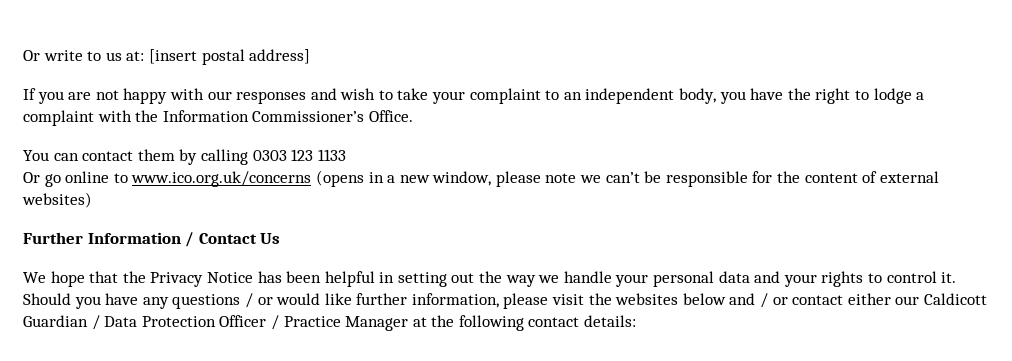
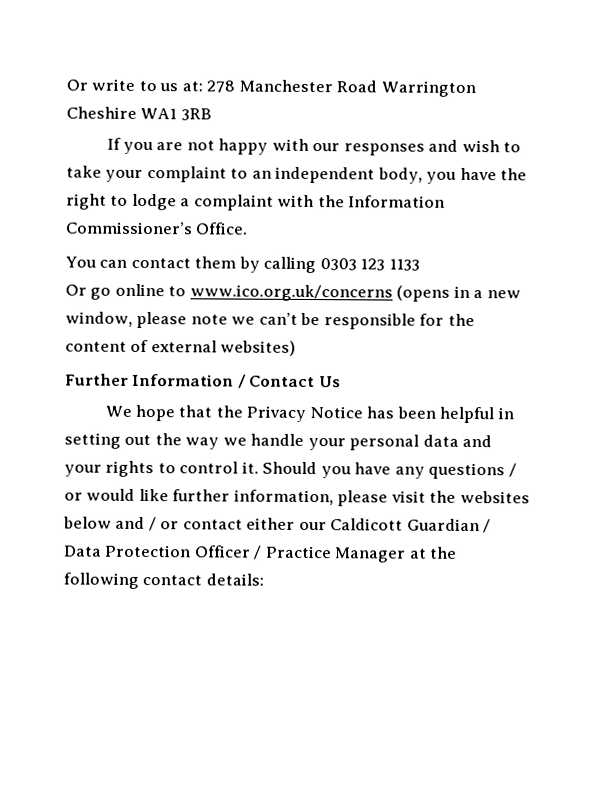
[148,49,311,65] [insert postal address] -> [206,79,476,98] [66,106,212,121] 278 Manchester Road Warrington Cheshire WA1 3RB

